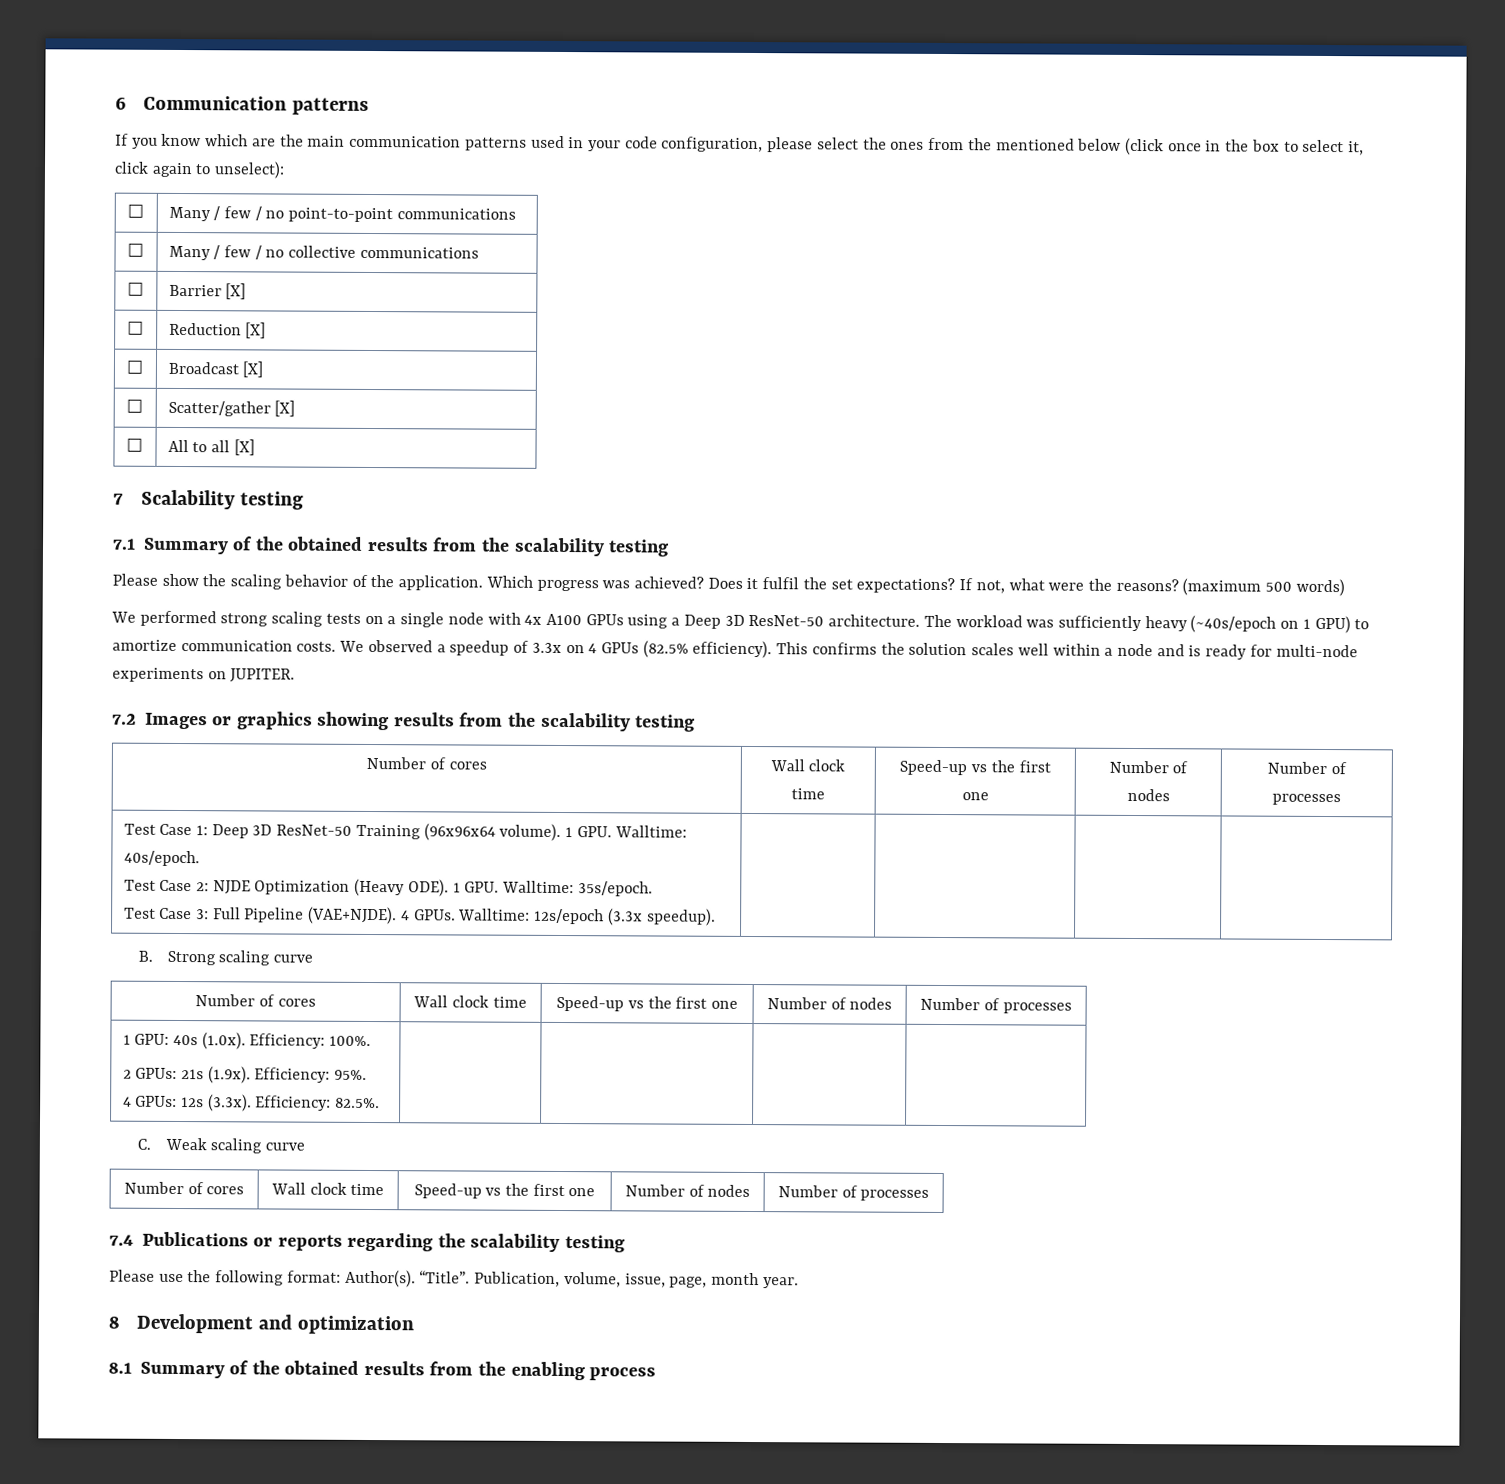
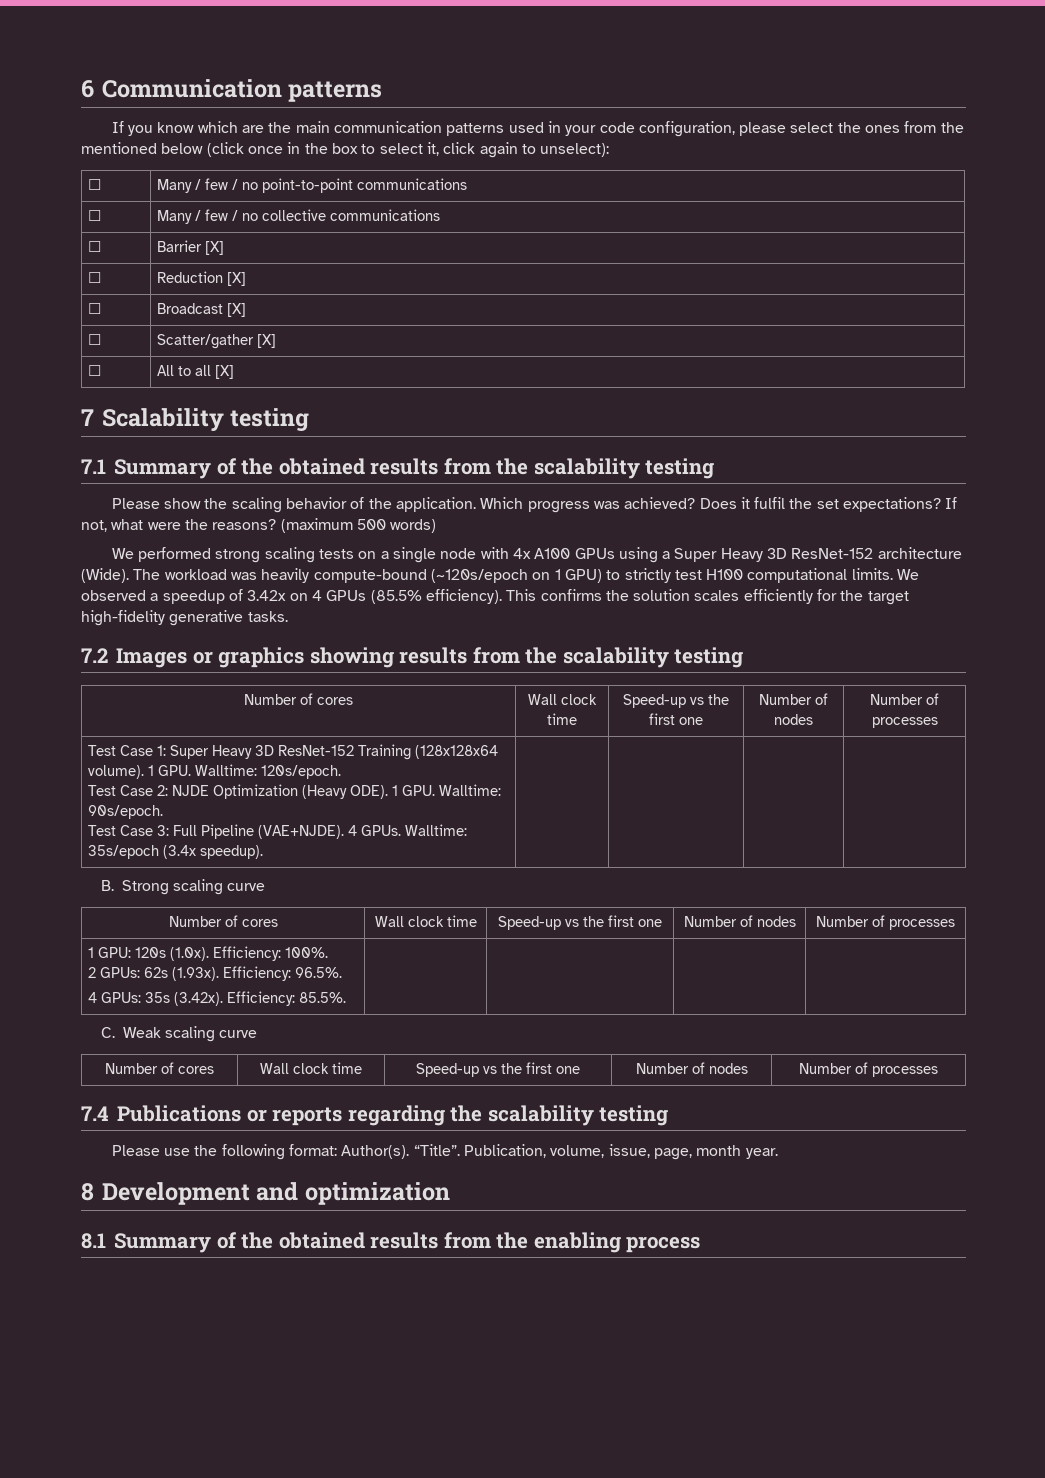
[683,614,1370,634] [112,639,337,652] Deep 3D ResNet-50 architecture. The workload was sufficiently heavy (~40s/epoch on 1 GPU) to amortize communication costs. -> [674,547,962,562] [81,568,893,583] Super Heavy 3D ResNet-152 architecture (Wide). The workload was heavily compute-bound (~120s/epoch on 1 GPU) to strictly test H100 computational limits.
[531,642,562,653] 3.3x -> [247,590,287,601] 3.42x
[642,640,689,658] (82.5% -> [370,590,422,604] (85.5%
[1017,643,1358,660] [112,667,296,683] well within a node and is ready for multi-node experiments on JUPITER. -> [743,589,909,605] [81,610,288,626] efficiently for the target high-fidelity generative tasks.
[211,823,496,841] Deep 3D ResNet-50 Training (96x96x64 -> [170,744,499,760] Super Heavy 3D ResNet-152 Training (128x128x64
[123,850,200,867] 40s/epoch. -> [261,765,342,779] 120s/epoch.
[577,881,653,897] 35s/epoch. -> [88,805,164,819] 90s/epoch.
[534,908,643,926] 12s/epoch (3.3x -> [88,845,197,859] 35s/epoch (3.4x
[172,1034,198,1046] 40s -> [135,947,167,958] 120s
[180,1066,368,1084] [122,1094,381,1112] 21s (1.9x). Efficiency: 95%. // 4 GPUs: 12s (3.3x). Efficiency: 82.5%. -> [144,966,343,981] [88,991,347,1006] 62s (1.93x). Efficiency: 96.5%. // 4 GPUs: 35s (3.42x). Efficiency: 85.5%.

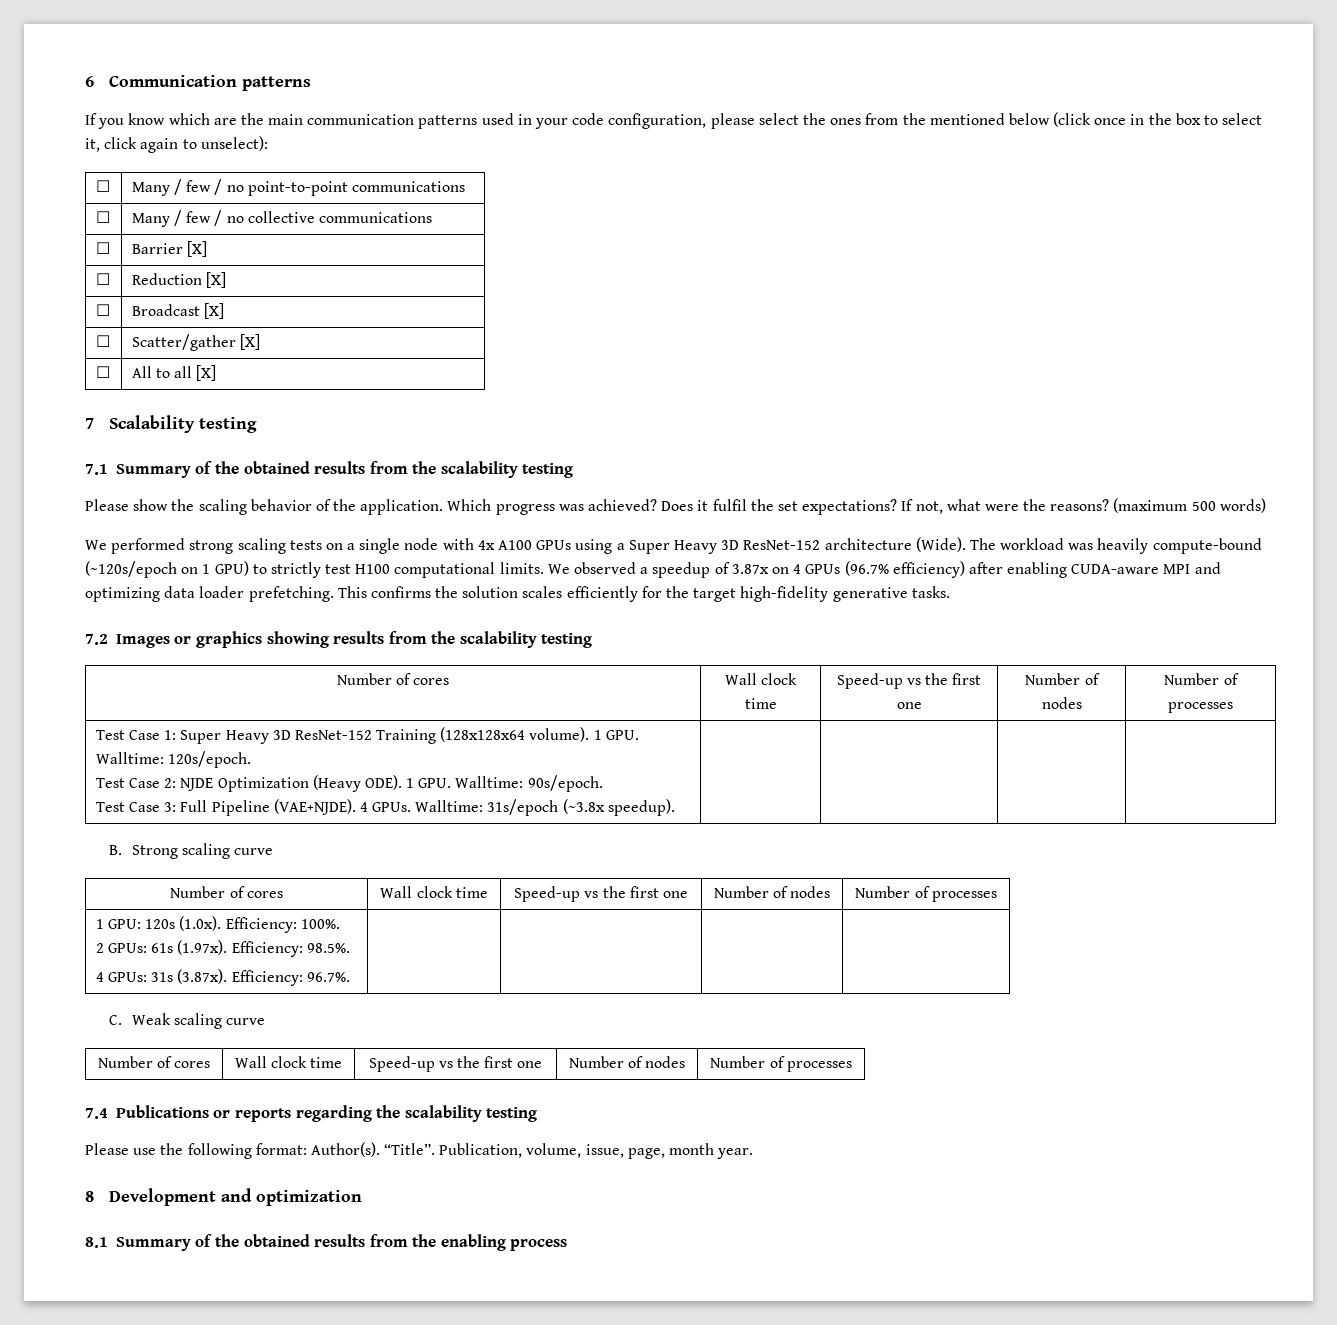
[247,590,287,601] 3.42x -> [731,564,769,574] 3.87x
[370,589,502,604] (85.5% efficiency). -> [844,561,1221,578] [85,586,334,602] (96.7% efficiency) after enabling CUDA-aware MPI and optimizing data loader prefetching.
[88,845,197,859] 35s/epoch (3.4x -> [487,799,605,816] 31s/epoch (~3.8x
[144,966,343,981] [88,991,347,1006] 62s (1.93x). Efficiency: 96.5%. // 4 GPUs: 35s (3.42x). Efficiency: 85.5%. -> [151,940,350,957] [95,969,350,986] 61s (1.97x). Efficiency: 98.5%. // 4 GPUs: 31s (3.87x). Efficiency: 96.7%.

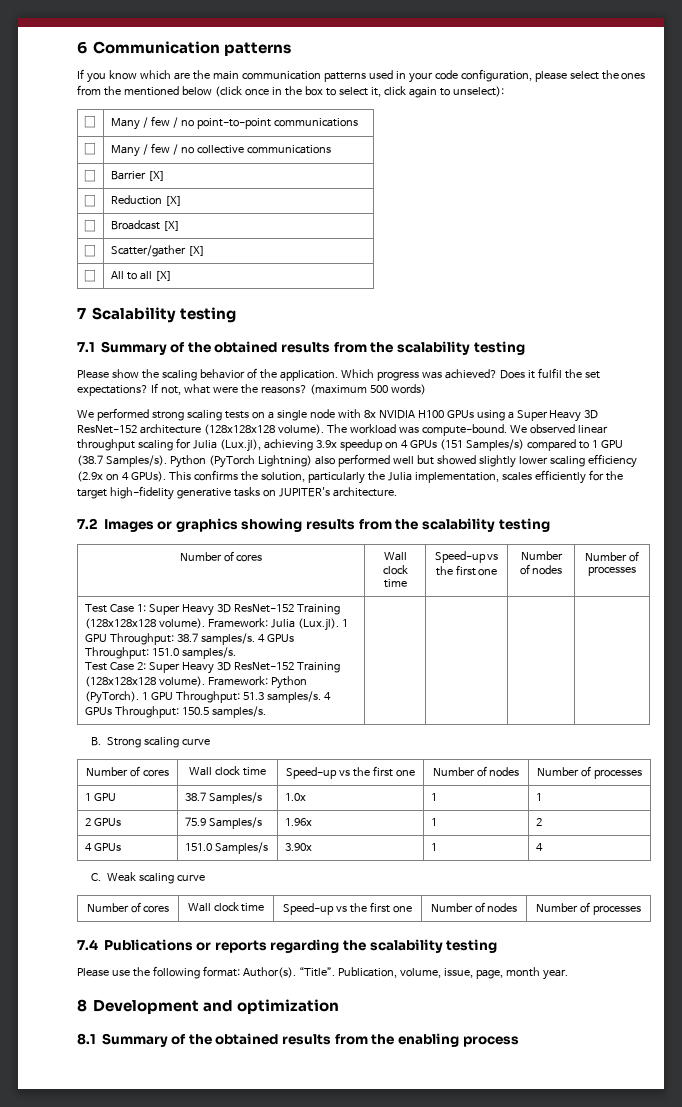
[477,540,533,550] 4x A100 -> [363,410,444,419] 8x NVIDIA H100
[915,537,966,552] (Wide). -> [203,424,324,435] (128x128x128 volume).
[1097,538,1262,554] [85,561,1221,578] [85,586,519,602] heavily compute-bound (~120s/epoch on 1 GPU) to strictly test H100 computational limits. We observed a speedup of 3.87x on 4 GPUs (96.7% efficiency) after enabling CUDA-aware MPI and optimizing data loader prefetching. This confirms the solution -> [421,424,608,436] [77,438,623,452] [77,454,637,468] [77,470,499,484] compute-bound. We observed linear throughput scaling for Julia (Lux.jl), achieving 3.9x speedup on 4 GPUs (151 Samples/s) compared to 1 GPU (38.7 Samples/s). Python (PyTorch Lightning) also performed well but showed slightly lower scaling efficiency (2.9x on 4 GPUs). This confirms the solution, particularly the Julia implementation,
[911,586,950,598] tasks. -> [233,487,397,497] tasks on JUPITER's architecture.
[440,727,639,742] [95,751,251,768] [95,775,603,792] [95,799,675,816] (128x128x64 volume). 1 GPU. Walltime: 120s/epoch. // Test Case 2: NJDE Optimization (Heavy ODE). 1 GPU. Walltime: 90s/epoch. // Test Case 3: Full Pipeline (VAE+NJDE). 4 GPUs. Walltime: 31s/epoch (~3.8x speedup). -> [84,618,348,631] [84,633,294,645] [84,647,236,659] [84,662,340,674] [84,676,307,689] [84,691,331,704] [84,706,266,718] (128x128x128 volume). Framework: Julia (Lux.jl). 1 GPU Throughput: 38.7 samples/s. 4 GPUs Throughput: 151.0 samples/s. // Test Case 2: Super Heavy 3D ResNet-152 Training (128x128x128 volume). Framework: Python (PyTorch). 1 GPU Throughput: 51.3 samples/s. 4 GPUs Throughput: 150.5 samples/s.
[107,916,340,933] [95,940,350,957] [95,969,350,986] GPU: 120s (1.0x). Efficiency: 100%. // 2 GPUs: 61s (1.97x). Efficiency: 98.5%. // 4 GPUs: 31s (3.87x). Efficiency: 96.7%. | | | | -> [93,793,116,801] [184,792,262,804] [284,793,306,801] [430,793,437,801] [535,793,542,801] [84,818,121,826] [184,817,262,829] [284,818,312,826] [430,818,437,826] [535,818,542,826] [84,843,121,851] [184,842,268,854] [284,843,312,851] [430,843,437,851] [535,843,543,851] GPU | 38.7 Samples/s | 1.0x | 1 | 1 // 2 GPUs | 75.9 Samples/s | 1.96x | 1 | 2 // 4 GPUs | 151.0 Samples/s | 3.90x | 1 | 4

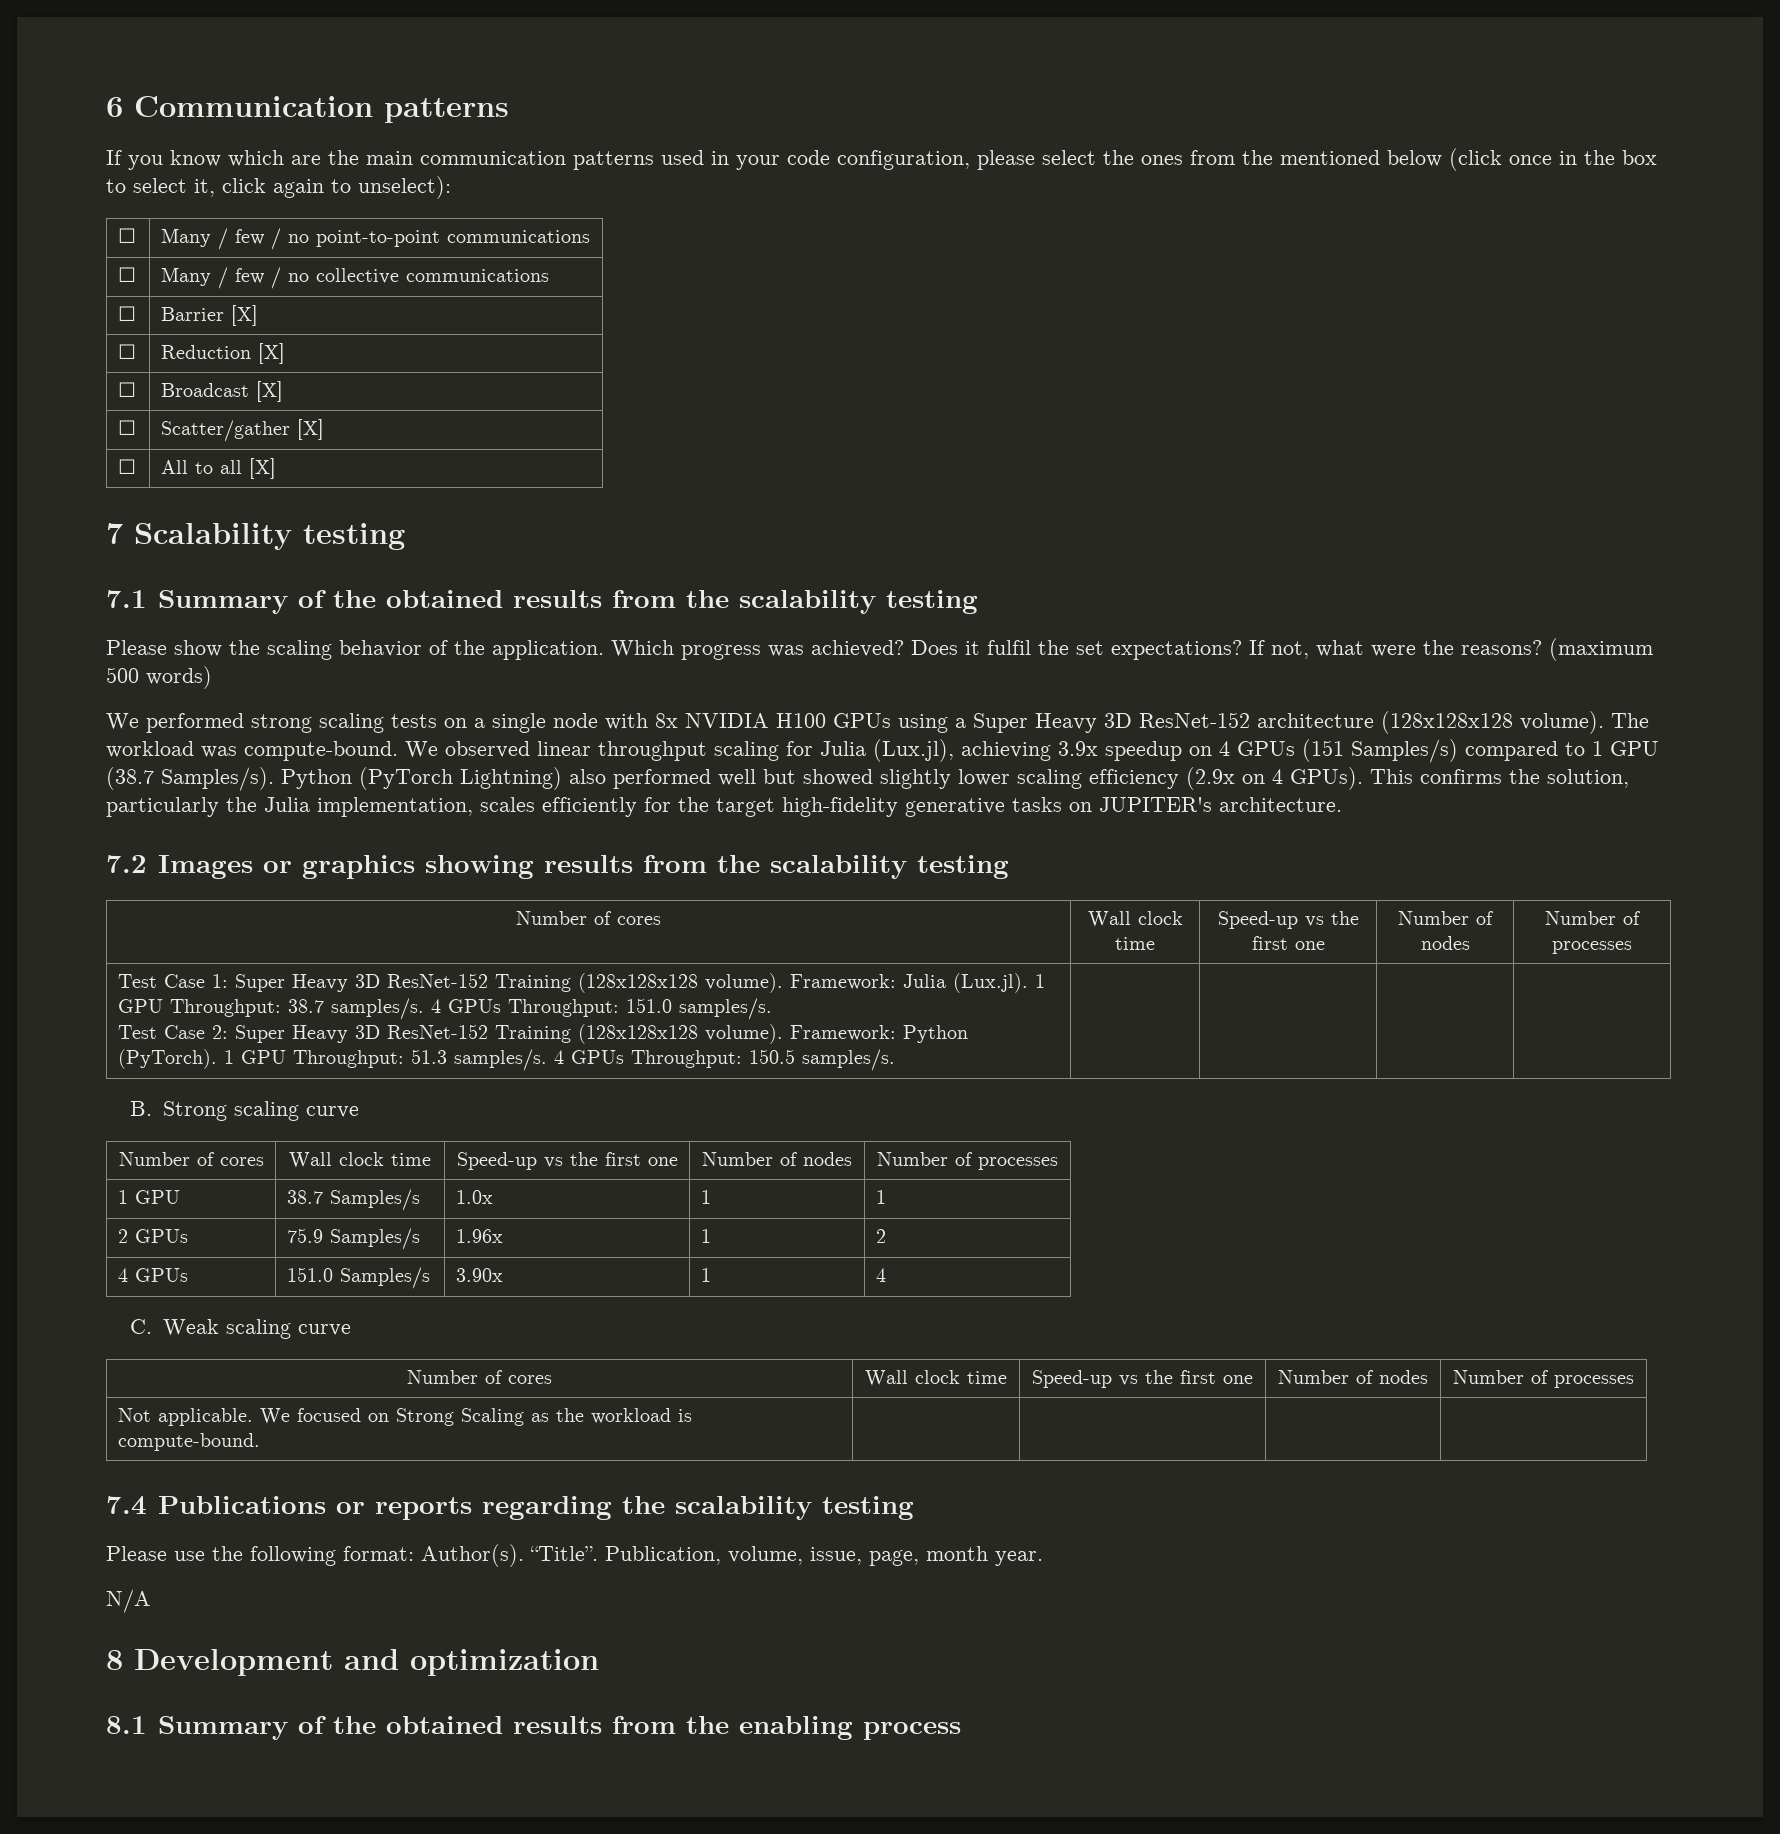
(641, 910) none -> [118,1408,693,1426] [118,1433,261,1451] // Not applicable. We focused on Strong Scaling as the workload is compute-bound. | | | |
(568, 974) none -> [106,1589,151,1613] // N/A

